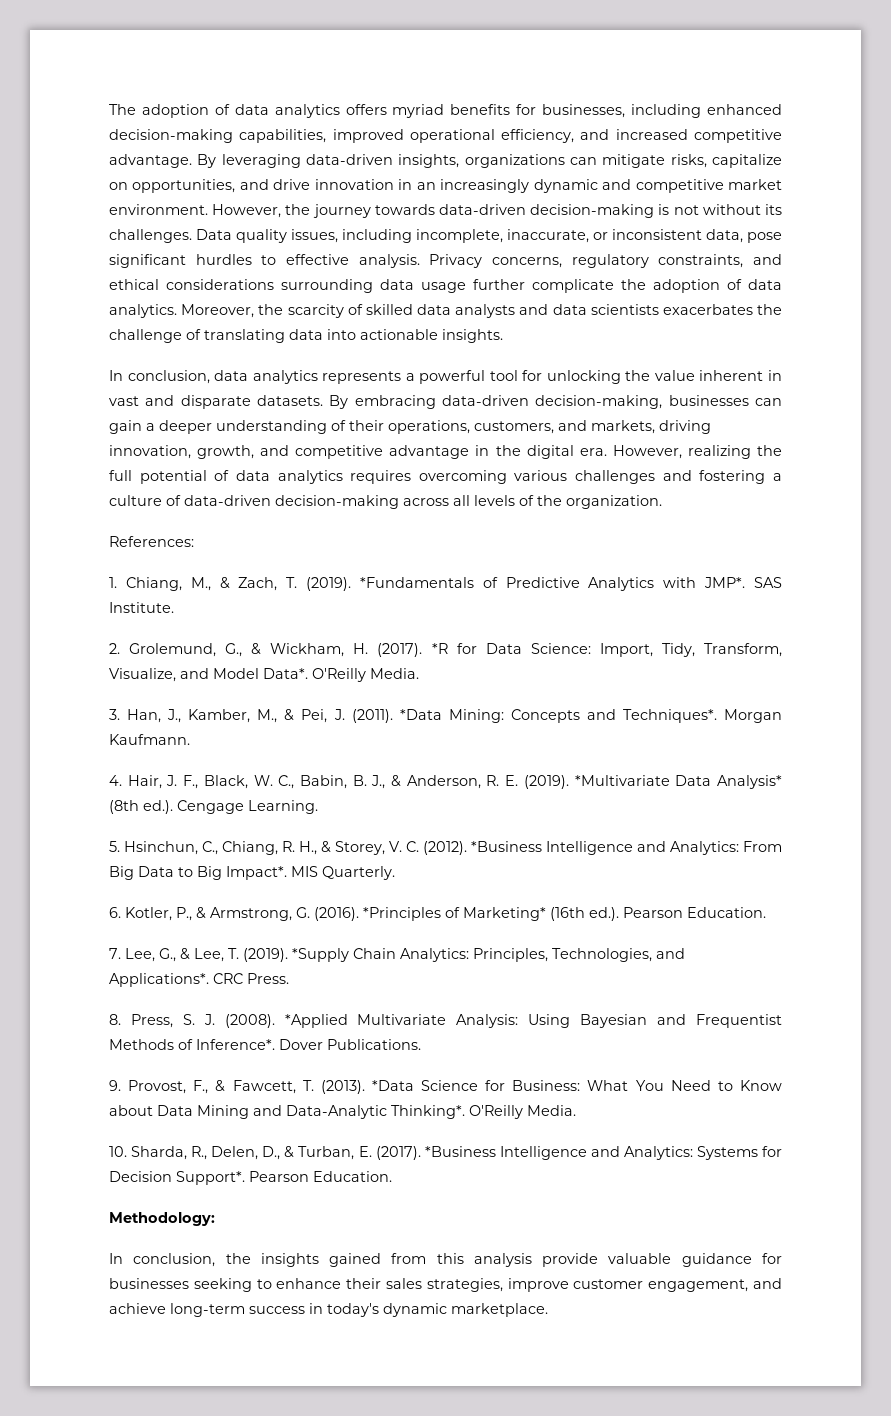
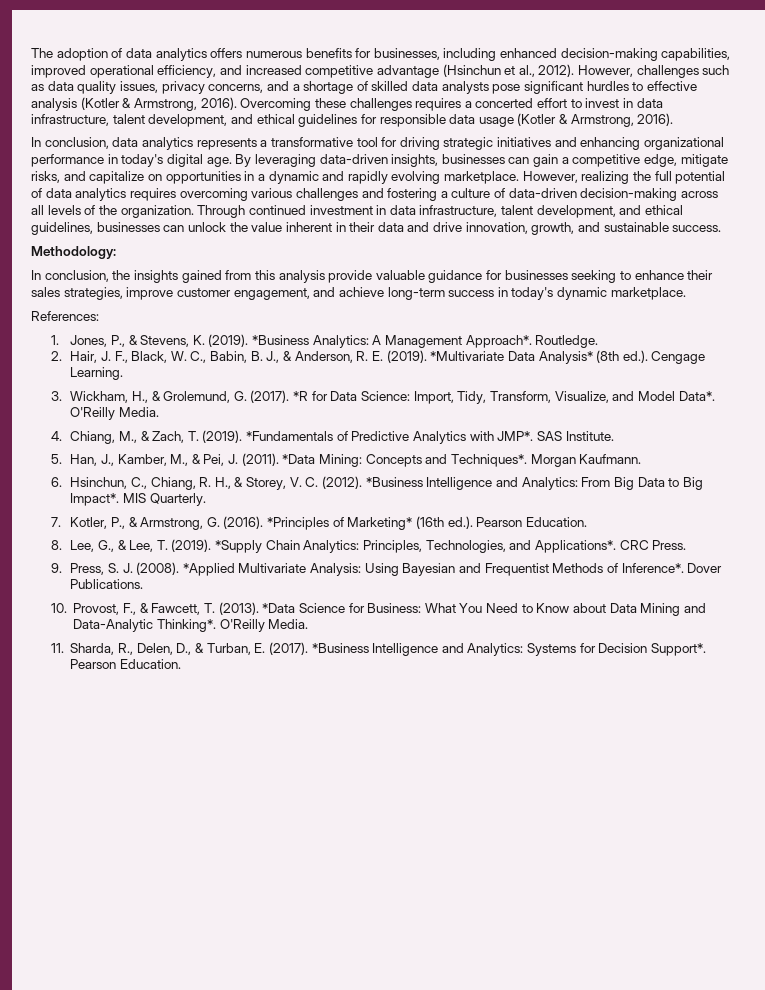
[392,104,445,118] myriad -> [245,51,302,58] numerous
[109,154,782,168] [109,179,782,193] [109,204,783,218] [109,229,743,243] advantage. By leveraging data-driven insights, organizations can mitigate risks, capitalize on opportunities, and drive innovation in an increasingly dynamic and competitive market environment. However, the journey towards data-driven decision-making is not without its challenges. Data quality issues, including incomplete, inaccurate, or inconsistent data, -> [376,64,730,78] [31,81,489,94] advantage (Hsinchun et al., 2012). However, challenges such as data quality issues, privacy concerns, and a shortage of skilled data analysts
[358,254,782,268] [109,279,782,293] [109,304,782,318] [109,329,503,343] analysis. Privacy concerns, regulatory constraints, and ethical considerations surrounding data usage further complicate the adoption of data analytics. Moreover, the scarcity of skilled data analysts and data scientists exacerbates the challenge of translating data into actionable insights. -> [31,97,663,111] [31,113,674,127] analysis (Kotler & Armstrong, 2016). Overcoming these challenges requires a concerted effort to invest in data infrastructure, talent development, and ethical guidelines for responsible data usage (Kotler & Armstrong, 2016).
[419,370,486,384] powerful -> [270,137,353,147] transformative
[546,370,783,384] [109,395,783,409] [109,420,711,434] [109,445,607,459] unlocking the value inherent in vast and disparate datasets. By embracing data-driven decision-making, businesses can gain a deeper understanding of their operations, customers, and markets, driving innovation, growth, and competitive advantage in the digital era. -> [399,137,725,150] [31,154,728,167] [31,171,520,184] driving strategic initiatives and enhancing organizational performance in today's digital age. By leveraging data-driven insights, businesses can gain a competitive edge, mitigate risks, and capitalize on opportunities in a dynamic and rapidly evolving marketplace.
[109,536,194,547] [109,577,782,591] [109,602,174,613] [109,643,783,657] [109,668,419,682] [109,709,782,723] [109,734,190,745] [109,775,782,789] [109,800,318,814] [109,841,782,855] [109,866,395,880] [109,907,766,921] [109,948,685,962] [109,973,289,987] [109,1014,782,1028] [109,1039,421,1050] [109,1080,782,1094] [109,1105,576,1119] [109,1146,782,1160] [109,1171,392,1185] // References: // 1. Chiang, M., & Zach, T. (2019). *Fundamentals of Predictive Analytics with JMP*. SAS Institute. // 2. Grolemund, G., & Wickham, H. (2017). *R for Data Science: Import, Tidy, Transform, Visualize, and Model Data*. O'Reilly Media. // 3. Han, J., Kamber, M., & Pei, J. (2011). *Data Mining: Concepts and Techniques*. Morgan Kaufmann. // 4. Hair, J. F., Black, W. C., Babin, B. J., & Anderson, R. E. (2019). *Multivariate Data Analysis* (8th ed.). Cengage Learning. // 5. Hsinchun, C., Chiang, R. H., & Storey, V. C. (2012). *Business Intelligence and Analytics: From Big Data to Big Impact*. MIS Quarterly. // 6. Kotler, P., & Armstrong, G. (2016). *Principles of Marketing* (16th ed.). Pearson Education. // 7. Lee, G., & Lee, T. (2019). *Supply Chain Analytics: Principles, Technologies, and Applications*. CRC Press. // 8. Press, S. J. (2008). *Applied Multivariate Analysis: Using Bayesian and Frequentist Methods of Inference*. Dover Publications. // 9. Provost, F., & Fawcett, T. (2013). *Data Science for Business: What You Need to Know about Data Mining and Data-Analytic Thinking*. O'Reilly Media. // 10. Sharda, R., Delen, D., & Turban, E. (2017). *Business Intelligence and Analytics: Systems for Decision Support*. Pearson Education. -> [197,205,684,218] [31,222,722,235] Through continued investment in data infrastructure, talent development, and ethical guidelines, businesses can unlock the value inherent in their data and drive innovation, growth, and sustainable success.
(548, 1310) none -> [31,311,99,321] [50,334,599,348] [50,350,706,364] [70,367,124,380] [50,390,715,404] [70,407,159,420] [50,430,614,444] [50,453,642,467] [50,476,703,490] [70,493,206,506] [50,516,587,530] [50,539,687,553] [50,562,723,576] [70,579,144,589] [50,602,706,616] [73,619,309,632] [50,642,707,656] [70,659,182,669] // References: // 1. Jones, P., & Stevens, K. (2019). *Business Analytics: A Management Approach*. Routledge. // 2. Hair, J. F., Black, W. C., Babin, B. J., & Anderson, R. E. (2019). *Multivariate Data Analysis* (8th ed.). Cengage Learning. // 3. Wickham, H., & Grolemund, G. (2017). *R for Data Science: Import, Tidy, Transform, Visualize, and Model Data*. O'Reilly Media. // 4. Chiang, M., & Zach, T. (2019). *Fundamentals of Predictive Analytics with JMP*. SAS Institute. // 5. Han, J., Kamber, M., & Pei, J. (2011). *Data Mining: Concepts and Techniques*. Morgan Kaufmann. // 6. Hsinchun, C., Chiang, R. H., & Storey, V. C. (2012). *Business Intelligence and Analytics: From Big Data to Big Impact*. MIS Quarterly. // 7. Kotler, P., & Armstrong, G. (2016). *Principles of Marketing* (16th ed.). Pearson Education. // 8. Lee, G., & Lee, T. (2019). *Supply Chain Analytics: Principles, Technologies, and Applications*. CRC Press. // 9. Press, S. J. (2008). *Applied Multivariate Analysis: Using Bayesian and Frequentist Methods of Inference*. Dover Publications. // 10. Provost, F., & Fawcett, T. (2013). *Data Science for Business: What You Need to Know about Data Mining and Data-Analytic Thinking*. O'Reilly Media. // 11. Sharda, R., Delen, D., & Turban, E. (2017). *Business Intelligence and Analytics: Systems for Decision Support*. Pearson Education.

